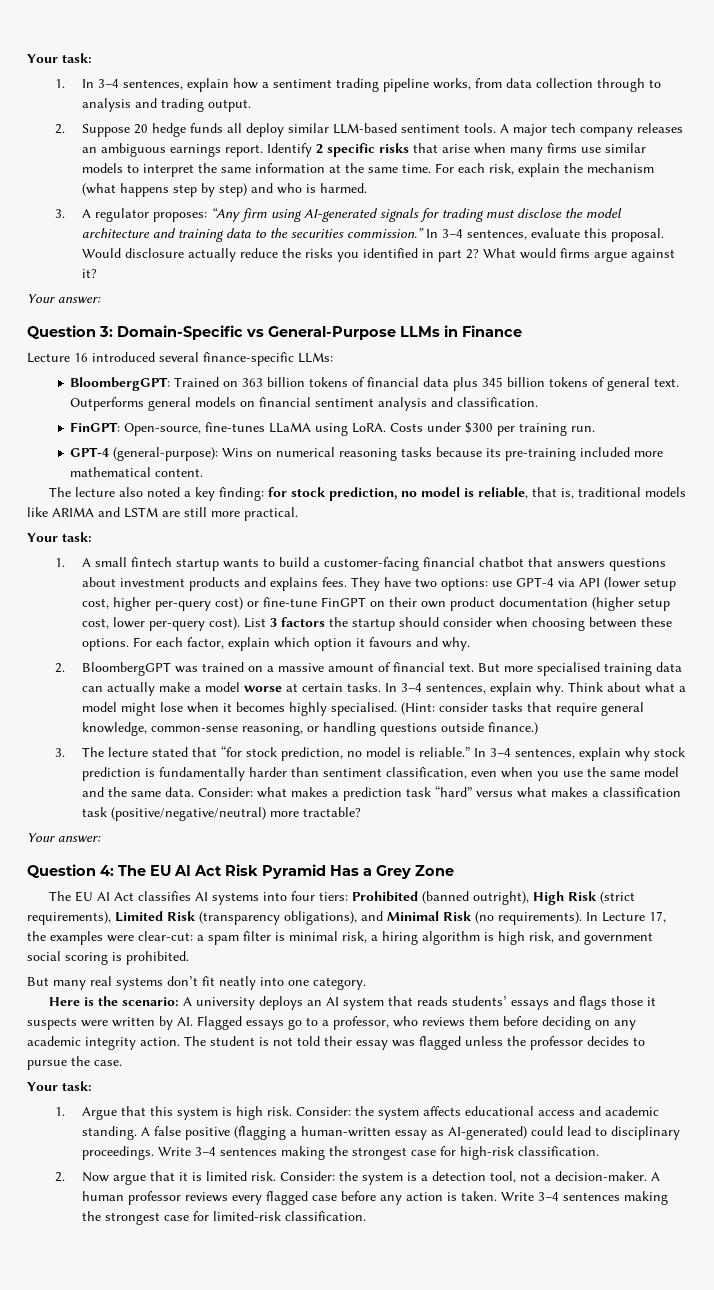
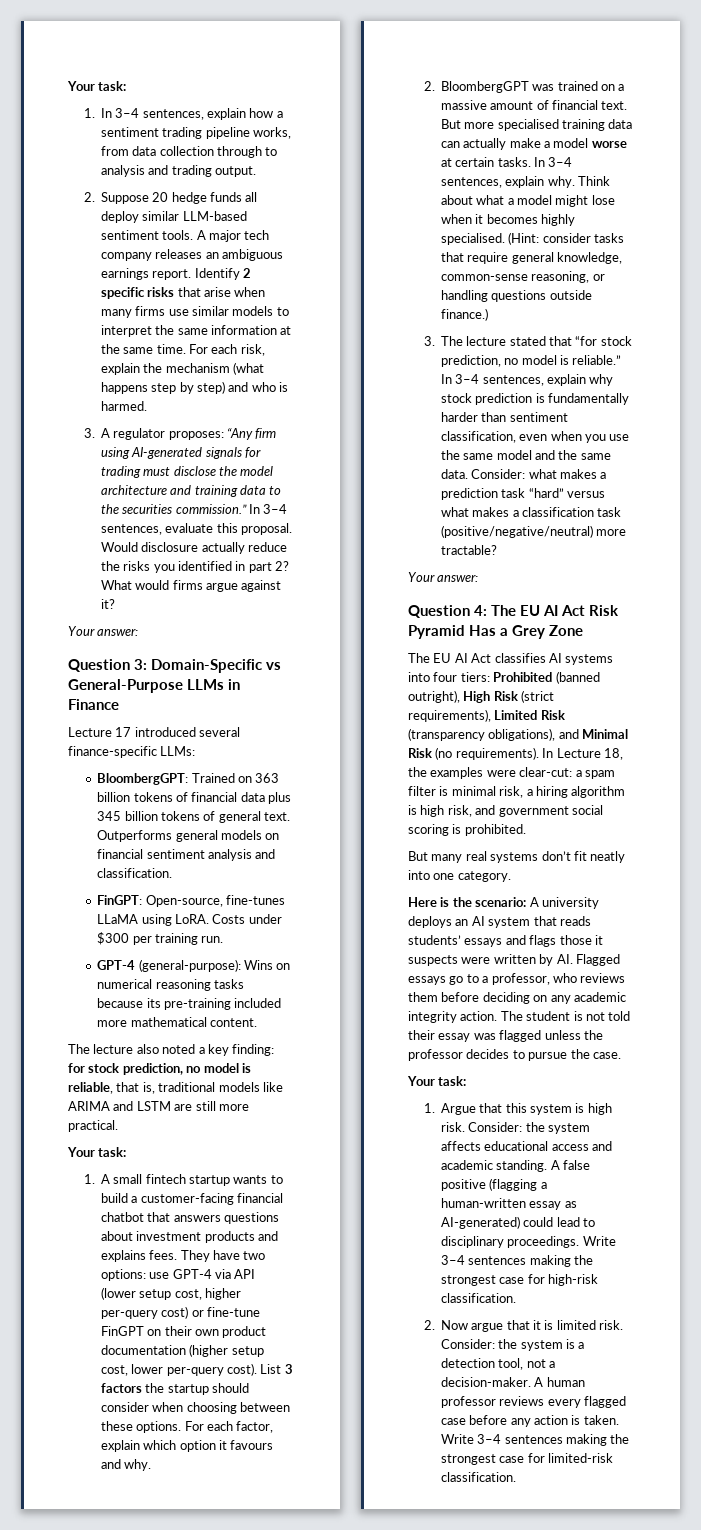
[74,353,88,362] 16 -> [115,727,132,737] 17
[649,911,666,923] 17, -> [603,748,623,760] 18,

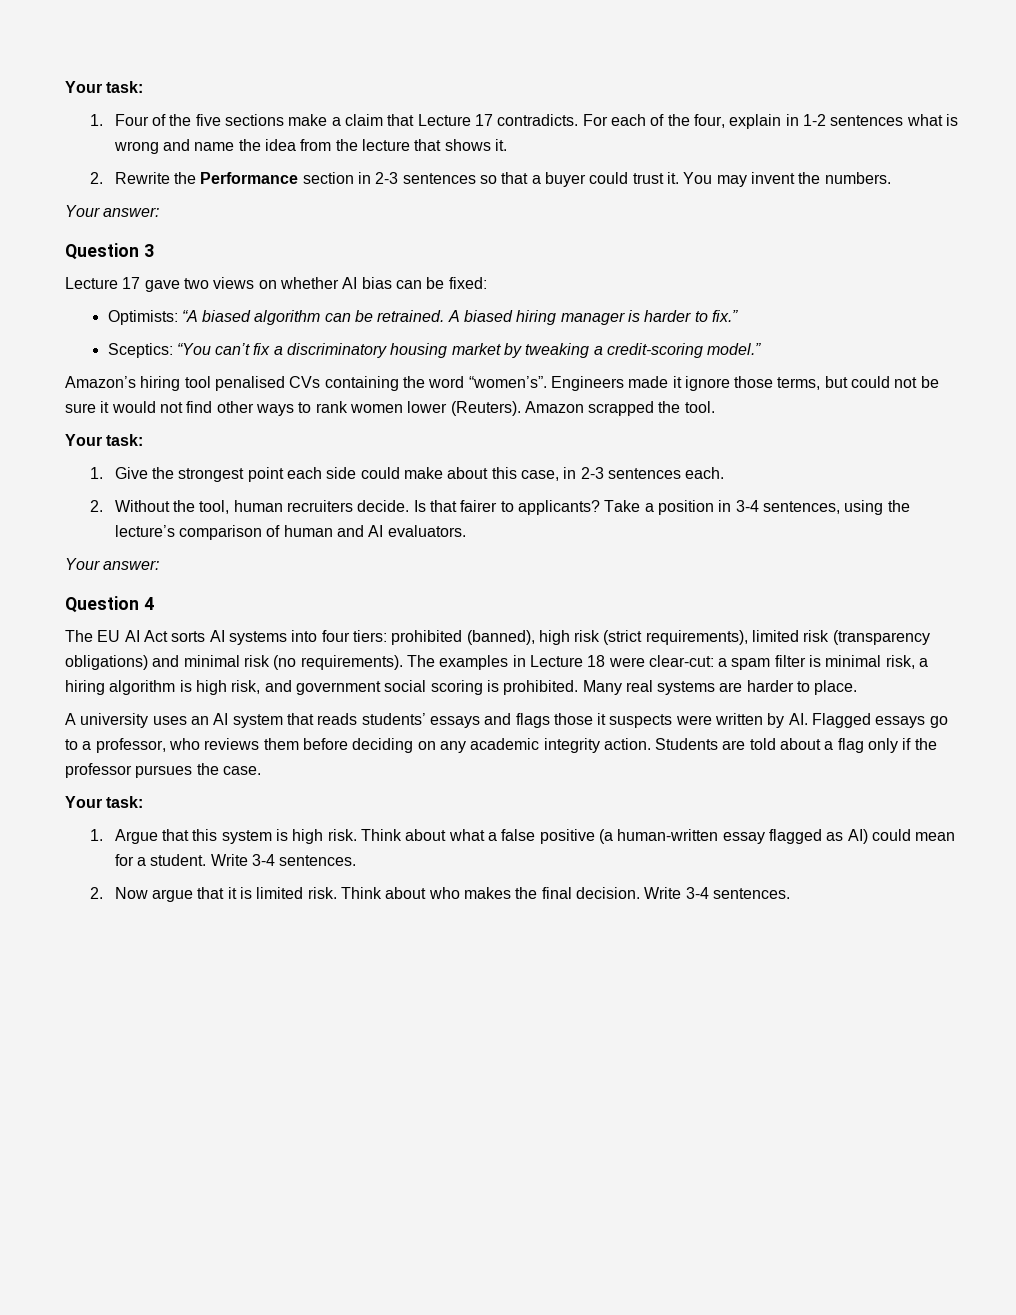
[67,81,127,91] [83,108,283,120] [100,127,291,139] [100,146,278,158] [100,165,256,177] [83,192,258,204] [100,211,247,223] [100,230,270,242] [100,249,283,261] [100,268,251,280] [100,287,266,299] [100,306,289,318] [100,325,292,337] [100,344,265,356] [100,362,264,375] [100,381,289,394] [100,401,147,411] [83,428,277,440] [100,447,261,459] [100,466,274,478] [100,485,282,497] [100,504,288,514] [100,523,292,535] [100,542,287,554] [100,561,290,573] [100,580,282,592] [100,599,115,609] [68,626,139,636] [68,659,281,673] [68,679,240,693] [68,699,119,710] [68,727,241,737] [68,746,196,758] [97,773,280,785] [97,792,292,804] [97,811,291,823] [97,830,280,842] [97,849,276,861] [97,868,173,878] [97,895,286,907] [97,914,282,926] [97,932,224,945] [97,959,291,972] [97,979,245,991] [97,998,282,1010] [97,1017,258,1027] [68,1044,275,1056] [68,1063,251,1075] [68,1082,283,1094] [68,1101,249,1111] [68,1120,118,1132] [67,1147,127,1157] [83,1174,283,1186] [100,1193,283,1205] [100,1212,279,1224] [100,1231,278,1243] [100,1250,266,1262] [100,1269,256,1281] [100,1287,241,1300] [100,1306,260,1319] [100,1326,267,1338] [100,1344,264,1357] [100,1363,293,1376] [100,1383,249,1395] [100,1402,290,1414] [100,1421,274,1433] [100,1440,274,1452] [100,1459,152,1471] [423,81,625,93] [440,100,628,110] [440,119,633,131] [440,138,627,150] [440,157,573,167] [440,176,610,188] [440,195,615,207] [440,214,575,226] [440,232,624,245] [440,252,622,264] [440,271,605,283] [440,290,592,302] [440,308,488,321] [423,336,632,346] [440,355,622,367] [440,374,614,386] [440,393,629,405] [440,412,568,422] [440,431,630,443] [440,450,611,460] [440,469,607,479] [440,488,605,500] [440,507,622,517] [440,525,627,538] [440,545,497,555] [408,572,479,582] [408,605,619,618] [408,625,583,639] [408,653,546,663] Your task: // 1. In 3–4 sentences, explain how a sentiment trading pipeline works, from data collection through to analysis and trading output. // 2. Suppose 20 hedge funds all deploy similar LLM-based sentiment tools. A major tech company releases an ambiguous earnings report. Identify 2 specific risks that arise when many firms use similar models to interpret the same information at the same time. For each risk, explain the mechanism (what happens step by step) and who is harmed. // 3. A regulator proposes: “Any firm using AI-generated signals for trading must disclose the model architecture and training data to the securities commission.” In 3–4 sentences, evaluate this proposal. Would disclosure actually reduce the risks you identified in part 2? What would firms argue against it? // Your answer: // Question 3: Domain-Specific vs General-Purpose LLMs in Finance // Lecture 17 introduced several finance-specific LLMs: // BloombergGPT: Trained on 363 billion tokens of financial data plus 345 billion tokens of general text. Outperforms general models on financial sentiment analysis and classification. // FinGPT: Open-source, fine-tunes LLaMA using LoRA. Costs under $300 per training run. // GPT-4 (general-purpose): Wins on numerical reasoning tasks because its pre-training included more mathematical content. // The lecture also noted a key finding: for stock prediction, no model is reliable, that is, traditional models like ARIMA and LSTM are still more practical. // Your task: // 1. A small fintech startup wants to build a customer-facing financial chatbot that answers questions about investment products and explains fees. They have two options: use GPT-4 via API (lower setup cost, higher per-query cost) or fine-tune FinGPT on their own product documentation (higher setup cost, lower per-query cost). List 3 factors the startup should consider when choosing between these options. For each factor, explain which option it favours and why. // 2. BloombergGPT was trained on a massive amount of financial text. But more specialised training data can actually make a model worse at certain tasks. In 3–4 sentences, explain why. Think about what a model might lose when it becomes highly specialised. (Hint: consider tasks that require general knowledge, common-sense reasoning, or handling questions outside finance.) // 3. The lecture stated that “for stock prediction, no model is reliable.” In 3–4 sentences, explain why stock prediction is fundamentally harder than sentiment classification, even when you use the same model and the same data. Consider: what makes a prediction task “hard” versus what makes a classification task (positive/negative/neutral) more tractable? // Your answer: // Question 4: The EU AI Act Risk Pyramid Has a Grey Zone // The EU AI Act classifies -> [65,81,144,93] [89,114,958,129] [113,139,508,154] [89,172,891,187] [65,205,160,217] [65,243,154,260] [65,277,487,292] [107,310,738,325] [107,343,762,358] [65,376,939,391] [65,401,715,416] [65,434,144,446] [89,467,725,482] [89,500,910,515] [114,525,466,540] [65,558,160,570] [65,596,154,613] [65,630,206,642] Your task: // 1. Four of the five sections make a claim that Lecture 17 contradicts. For each of the four, explain in 1-2 sentences what is wrong and name the idea from the lecture that shows it. // 2. Rewrite the Performance section in 2-3 sentences so that a buyer could trust it. You may invent the numbers. // Your answer: // Question 3 // Lecture 17 gave two views on whether AI bias can be fixed: // Optimists: “A biased algorithm can be retrained. A biased hiring manager is harder to fix.” // Sceptics: “You can’t fix a discriminatory housing market by tweaking a credit-scoring model.” // Amazon’s hiring tool penalised CVs containing the word “women’s”. Engineers made it ignore those terms, but could not be sure it would not find other ways to rank women lower (Reuters). Amazon scrapped the tool. // Your task: // 1. Give the strongest point each side could make about this case, in 2-3 sentences each. // 2. Without the tool, human recruiters decide. Is that fairer to applicants? Take a position in 3-4 sentences, using the lecture’s comparison of human and AI evaluators. // Your answer: // Question 4 // The EU AI Act sorts
[493,671,600,684] [408,690,555,703] [408,709,565,722] [408,728,629,741] [408,747,623,760] [408,767,484,779] Prohibited (banned outright), High Risk (strict requirements), Limited Risk (transparency obligations), and Minimal Risk (no requirements). In Lecture 18, the examples -> [391,630,930,645] [65,655,606,670] prohibited (banned), high risk (strict requirements), limited risk (transparency obligations) and minimal risk (no requirements). The examples in Lecture 18
[408,851,626,863] [408,870,511,882] [408,897,527,907] // But many real systems don’t fit neatly into one category. // Here is the scenario: -> [582,680,858,695] Many real systems are harder to place. //
[408,916,452,928] deploys -> [152,716,187,725] uses
[500,1011,631,1021] [408,1030,603,1042] [408,1049,568,1061] The student is not told their essay was flagged unless the professor decides to pursue -> [655,738,937,753] [65,763,193,778] Students are told about a flag only if the professor pursues
[468,1122,590,1134] [440,1141,612,1151] [440,1160,590,1172] [440,1178,547,1191] [440,1198,577,1210] [440,1216,595,1229] [440,1236,616,1248] [440,1255,593,1267] [440,1274,598,1286] [440,1293,516,1303] Consider: the system affects educational access and academic standing. A false positive (flagging a human-written essay as AI-generated) could lead to disciplinary proceedings. Write 3–4 sentences making the strongest case for high-risk classification. -> [361,829,956,844] [114,854,357,866] Think about what a false positive (a human-written essay flagged as AI) could mean for a student. Write 3-4 sentences.
[440,1339,585,1351] [440,1358,555,1370] [440,1377,585,1387] [440,1396,626,1408] [440,1415,619,1427] [440,1434,630,1446] [440,1453,613,1465] [440,1472,516,1482] Consider: the system is a detection tool, not a decision-maker. A human professor reviews every flagged case before any action is taken. Write 3–4 sentences making the strongest case for limited-risk classification. -> [341,887,790,899] Think about who makes the final decision. Write 3-4 sentences.

